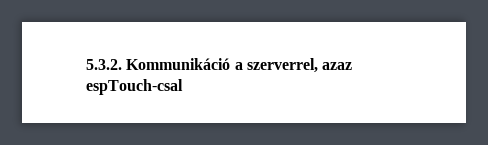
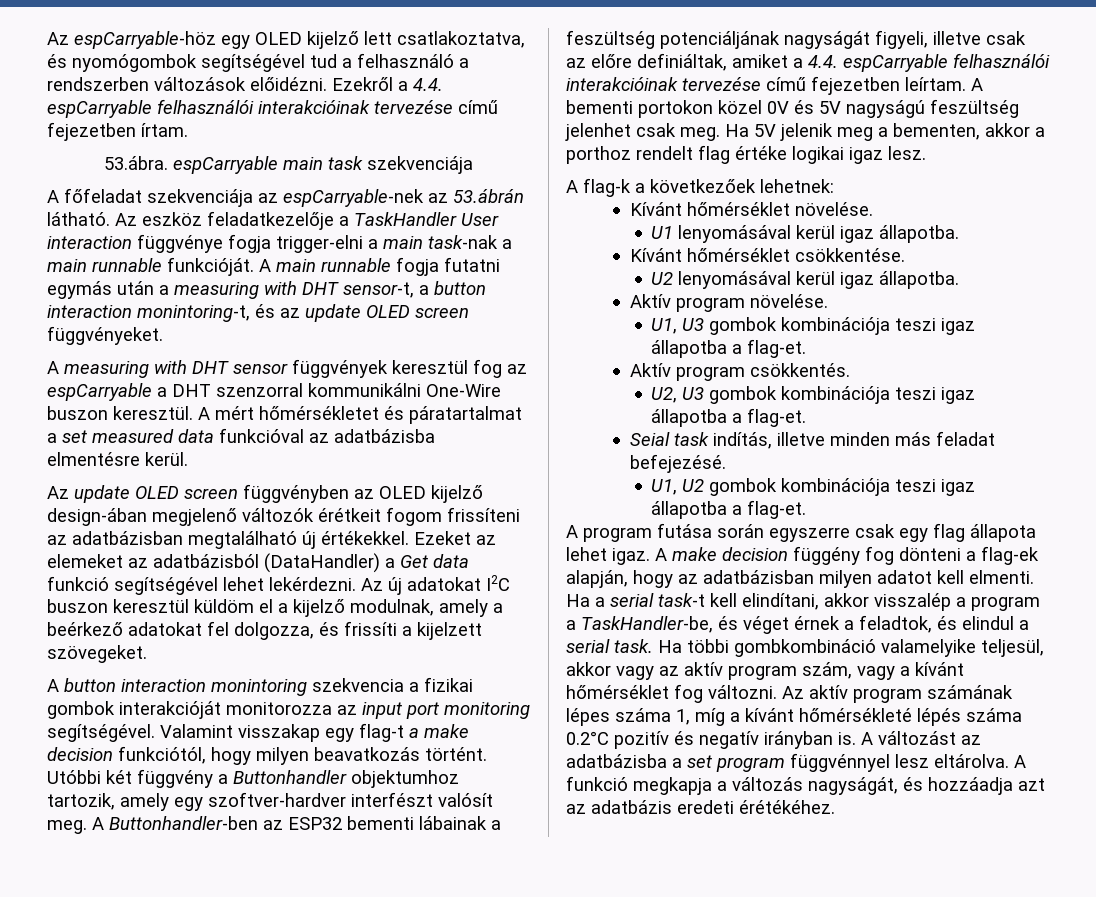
[86,58,353,73] [86,79,183,95] 5.3.2. Kommunikáció a szerverrel, azaz espTouch-csal -> [47,31,525,49] [47,53,469,72] [47,77,443,91] [47,99,498,118] [47,122,188,141] [104,156,473,174] [47,188,524,207] [47,211,499,230] [47,234,512,253] [47,257,500,276] [47,281,486,299] [47,304,469,322] [47,326,163,345] [47,359,527,378] [47,383,501,401] [47,406,522,424] [47,428,435,443] [47,452,188,466] [47,484,483,503] [47,507,520,526] [47,531,496,549] [47,553,469,573] [47,575,510,595] [47,599,503,617] [47,621,482,640] [47,645,147,663] [47,677,473,696] [47,701,530,719] [47,723,469,742] [47,746,487,765] [47,769,459,788] [47,792,493,811] [47,816,501,834] [566,30,1026,49] [566,53,1050,72] [566,76,983,95] [566,99,1019,118] [565,123,1045,141] [566,145,926,164] [566,178,834,197] [629,202,873,216] [651,225,960,243] [629,248,905,262] [651,271,960,289] [629,294,828,312] [651,317,976,335] [651,339,807,358] [629,363,850,381] [651,386,976,404] [651,408,807,427] [629,431,995,449] [629,454,726,473] [651,478,976,496] [651,500,807,519] [566,523,1036,542] [566,546,1039,565] [566,570,1034,588] [566,593,1040,611] [566,615,1029,634] [566,639,1044,657] [566,662,964,680] [566,684,1013,703] [566,708,1022,726] [566,731,981,749] [566,753,1026,772] [566,776,1045,795] [566,800,835,814] Az espCarryable-höz egy OLED kijelző lett csatlakoztatva, és nyomógombok segítségével tud a felhasználó a rendszerben változások előidézni. Ezekről a 4.4. espCarryable felhasználói interakcióinak tervezése című fejezetben írtam. // 53.ábra. espCarryable main task szekvenciája // A főfeladat szekvenciája az espCarryable-nek az 53.ábrán látható. Az eszköz feladatkezelője a TaskHandler User interaction függvénye fogja trigger-elni a main task-nak a main runnable funkcióját. A main runnable fogja futatni egymás után a measuring with DHT sensor-t, a button interaction monintoring-t, és az update OLED screen függvényeket. // A measuring with DHT sensor függvények keresztül fog az espCarryable a DHT szenzorral kommunikálni One-Wire buszon keresztül. A mért hőmérsékletet és páratartalmat a set measured data funkcióval az adatbázisba elmentésre kerül. // Az update OLED screen függvényben az OLED kijelző design-ában megjelenő változók érétkeit fogom frissíteni az adatbázisban megtalálható új értékekkel. Ezeket az elemeket az adatbázisból (DataHandler) a Get data funkció segítségével lehet lekérdezni. Az új adatokat I2C buszon keresztül küldöm el a kijelző modulnak, amely a beérkező adatokat fel dolgozza, és frissíti a kijelzett szövegeket. // A button interaction monintoring szekvencia a fizikai gombok interakcióját monitorozza az input port monitoring segítségével. Valamint visszakap egy flag-t a make decision funkciótól, hogy milyen beavatkozás történt. Utóbbi két függvény a Buttonhandler objektumhoz tartozik, amely egy szoftver-hardver interfészt valósít meg. A Buttonhandler-ben az ESP32 bementi lábainak a feszültség potenciáljának nagyságát figyeli, illetve csak az előre definiáltak, amiket a 4.4. espCarryable felhasználói interakcióinak tervezése című fejezetben leírtam. A bementi portokon közel 0V és 5V nagyságú feszültség jelenhet csak meg. Ha 5V jelenik meg a bementen, akkor a porthoz rendelt flag értéke logikai igaz lesz. // A flag-k a következőek lehetnek: // Kívánt hőmérséklet növelése. // U1 lenyomásával kerül igaz állapotba. // Kívánt hőmérséklet csökkentése. // U2 lenyomásával kerül igaz állapotba. // Aktív program növelése. // U1, U3 gombok kombinációja teszi igaz állapotba a flag-et. // Aktív program csökkentés. // U2, U3 gombok kombinációja teszi igaz állapotba a flag-et. // Seial task indítás, illetve minden más feladat befejezésé. // U1, U2 gombok kombinációja teszi igaz állapotba a flag-et. // A program futása során egyszerre csak egy flag állapota lehet igaz. A make decision függény fog dönteni a flag-ek alapján, hogy az adatbázisban milyen adatot kell elmenti. Ha a serial task-t kell elindítani, akkor visszalép a program a TaskHandler-be, és véget érnek a feladtok, és elindul a serial task. Ha többi gombkombináció valamelyike teljesül, akkor vagy az aktív program szám, vagy a kívánt hőmérséklet fog változni. Az aktív program számának lépes száma 1, míg a kívánt hőmérsékleté lépés száma 0.2°C pozitív és negatív irányban is. A változást az adatbázisba a set program függvénnyel lesz eltárolva. A funkció megkapja a változás nagyságát, és hozzáadja azt az adatbázis eredeti érétékéhez.

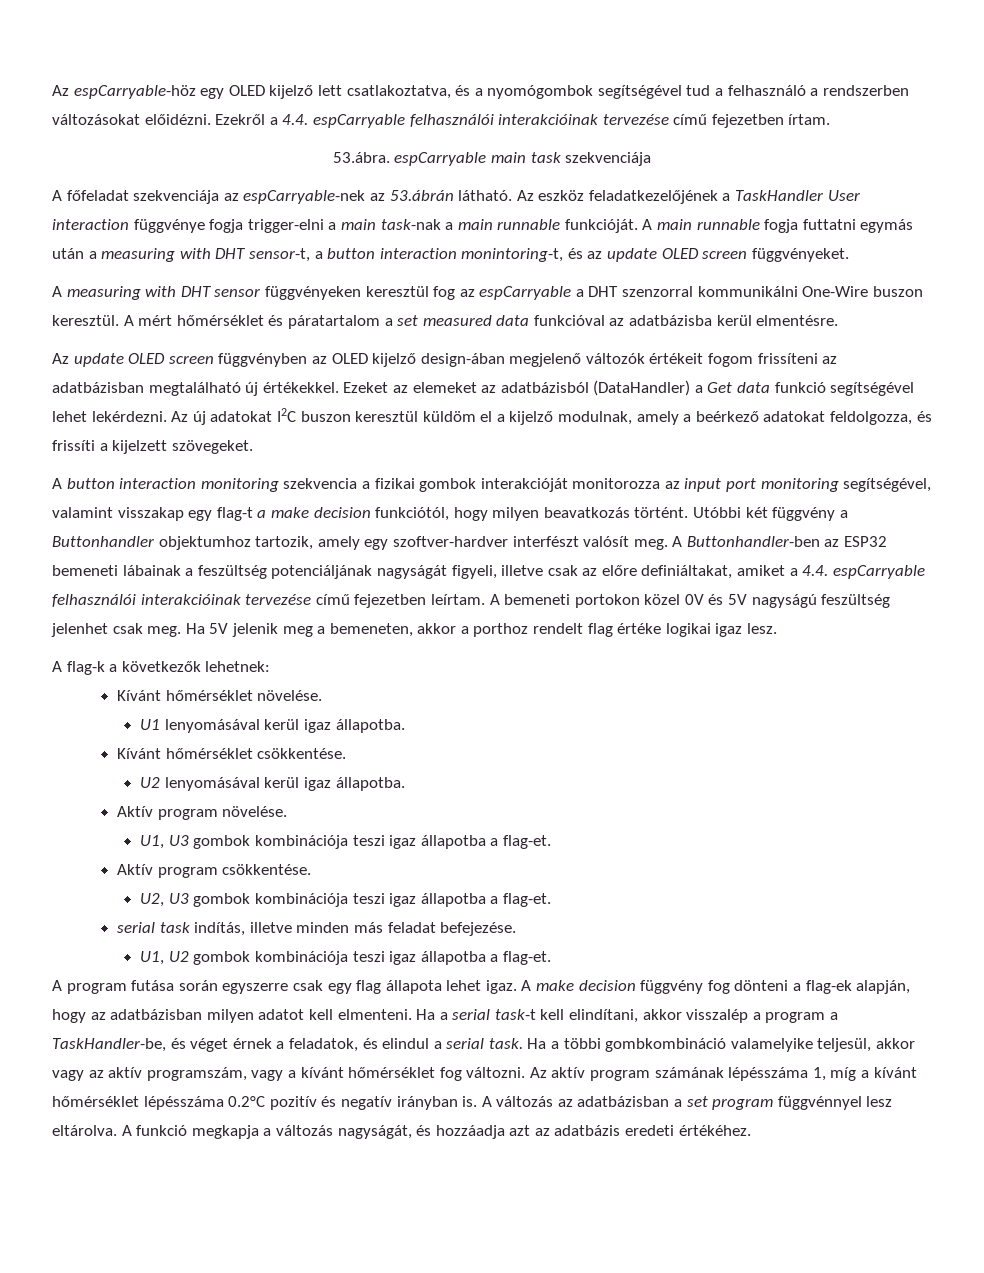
(67, 61) none -> [474,88,483,96] a
[154,77,246,91] változások -> [52,114,140,125] változásokat
[207,211,334,230] feladatkezelője -> [588,190,718,204] feladatkezelőjének
[444,257,500,272] futatni -> [802,219,856,230] futtatni
[292,359,388,378] függvények -> [264,286,361,300] függvényeken
[259,406,522,424] hőmérsékletet és páratartalmat -> [176,315,380,329] hőmérséklet és páratartalom
[47,452,188,466] elmentésre kerül. -> [716,315,839,326] kerül elmentésre.
[318,508,381,522] érétkeit -> [649,353,704,364] értékeit
[207,621,314,640] fel dolgozza, -> [830,411,913,425] feldolgozza,
[211,679,307,696] monintoring -> [200,478,279,492] monitoring
[47,724,233,742] segítségével. Valamint -> [843,478,932,492] [52,507,113,518] segítségével, valamint
[347,816,414,830] bementi -> [52,565,118,576] bemeneti
[637,53,727,71] definiáltak, -> [641,565,733,579] definiáltakat,
[566,100,633,114] bementi -> [504,594,571,605] bemeneti
[893,123,980,140] bementen, -> [329,623,413,637] bemeneten,
[650,179,756,193] következőek -> [121,661,201,672] következők
[749,363,850,377] csökkentés. -> [222,864,312,875] csökkentése.
[629,432,670,446] Seial -> [117,922,156,933] serial
[629,454,726,473] befejezésé. -> [440,922,517,936] befejezése.
[793,546,860,565] függény -> [640,980,704,994] függvény
[969,570,1034,584] elmenti. -> [337,1009,412,1020] elmenteni.
[859,615,932,633] feladtok, -> [288,1038,358,1052] feladatok,
(682, 646) none -> [551,1041,560,1049] a
[728,662,852,680] program szám, -> [146,1067,247,1081] programszám,
[566,708,671,726] lépes száma -> [728,1067,809,1081] lépésszáma
[799,708,1022,726] hőmérsékleté lépés száma -> [52,1096,224,1110] hőmérséklet lépésszáma
[878,731,981,745] [566,754,667,768] változást az adatbázisba -> [496,1096,670,1107] változás az adatbázisban
[739,800,835,814] érétékéhez. -> [678,1125,751,1136] értékéhez.

